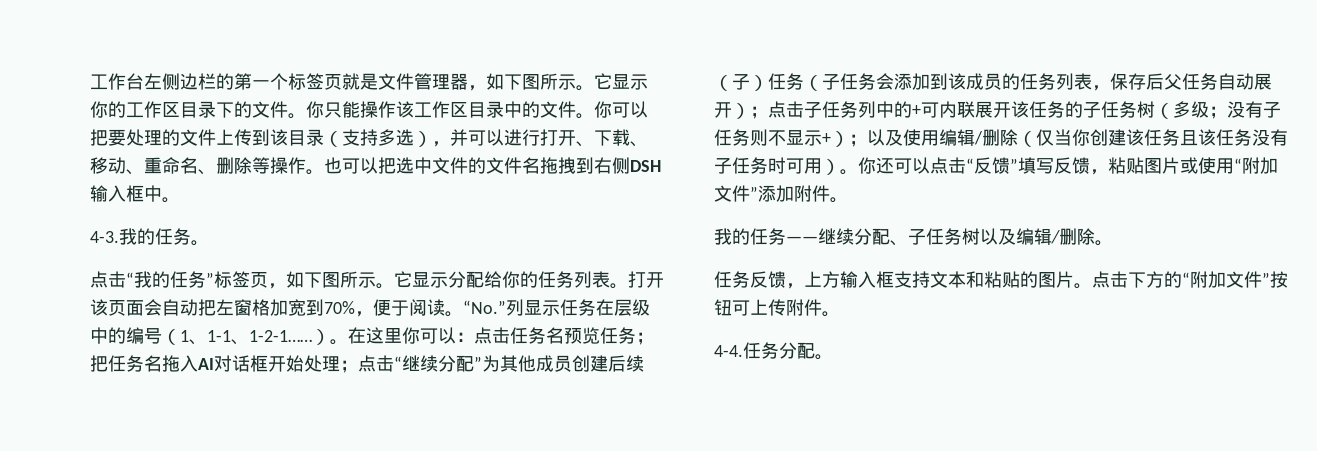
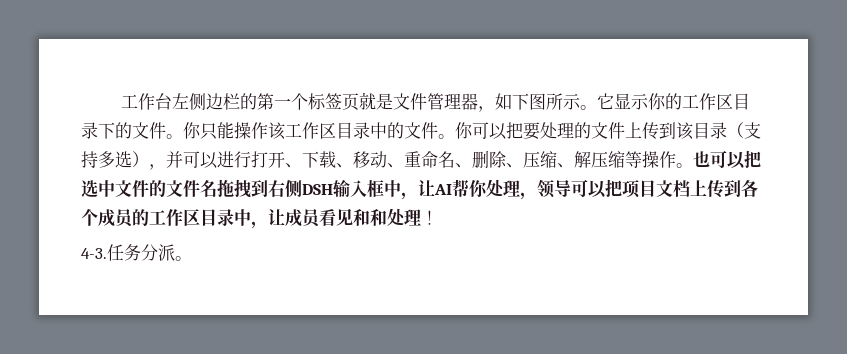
(252, 165) none -> [506,151,625,168] 、压缩、解压缩
[162,197,180,203] [90,228,209,246] [90,271,664,289] [90,299,650,317] [90,327,654,345] [90,355,644,373] [714,73,1272,91] [714,101,1281,119] [714,129,1288,147] [714,157,1278,175] [714,185,848,203] [714,228,1113,246] [714,271,1288,289] [714,299,840,317] [714,342,815,359] 。 // 4-3.我的任务。 // 点击“我的任务”标签页，如下图所示。它显示分配给你的任务列表。打开该页面会自动把左窗格加宽到70%，便于阅读。“No.”列显示任务在层级中的编号（1、1-1、1-2-1……）。在这里你可以：点击任务名预览任务；把任务名拖入AI对话框开始处理；点击“继续分配”为其他成员创建后续（子）任务（子任务会添加到该成员的任务列表，保存后父任务自动展开）；点击子任务列中的+可内联展开该任务的子任务树（多级；没有子任务则不显示+）；以及使用编辑/删除（仅当你创建该任务且该任务没有子任务时可用）。你还可以点击“反馈”填写反馈，粘贴图片或使用“附加文件”添加附件。 // 我的任务——继续分配、子任务树以及编辑/删除。 // 任务反馈，上方输入框支持文本和粘贴的图片。点击下方的“附加文件”按钮可上传附件。 // 4-4.任务分配 -> [401,179,758,200] [81,208,438,229] [81,244,175,261] ，让AI帮你处理，领导可以把项目文档上传到各个成员的工作区目录中，让成员看见和和处理！ // 4-3.任务分派

